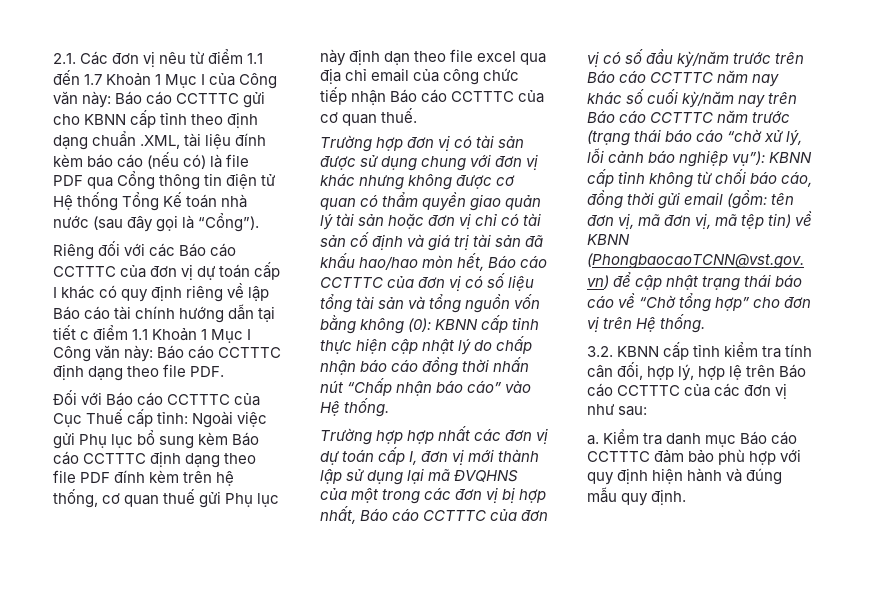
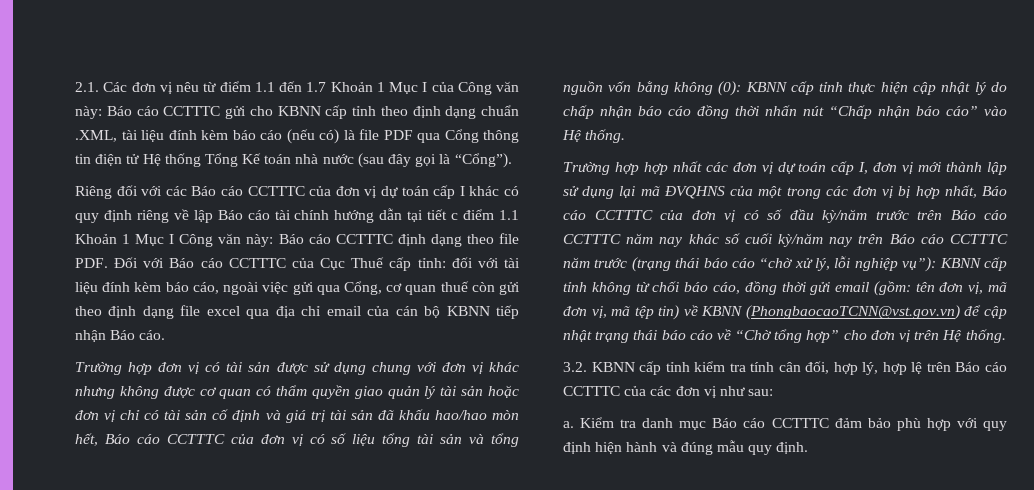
(225, 371) // -> (108, 263) none
[192,411,268,428] [53,430,260,449] [53,451,257,468] [53,470,235,486] [53,489,280,508] [320,49,447,66] Ngoài việc gửi Phụ lục bổ sung kèm Báo cáo CCTTTC định dạng theo file PDF đính kèm trên hệ thống, cơ quan thuế gửi Phụ lục này định dạn theo -> [451,257,520,268] [75,281,520,295] [75,306,174,319] đối với tài liệu đính kèm báo cáo, ngoài việc gửi qua Cổng, cơ quan thuế còn gửi theo định dạng
[443,68,520,85] [320,87,545,106] [320,108,418,126] công chức tiếp nhận Báo cáo CCTTTC của cơ quan thuế. -> [395,305,519,319] [75,330,166,342] cán bộ KBNN tiếp nhận Báo cáo.
[608,150,676,163] cảnh báo -> (851, 262) none

